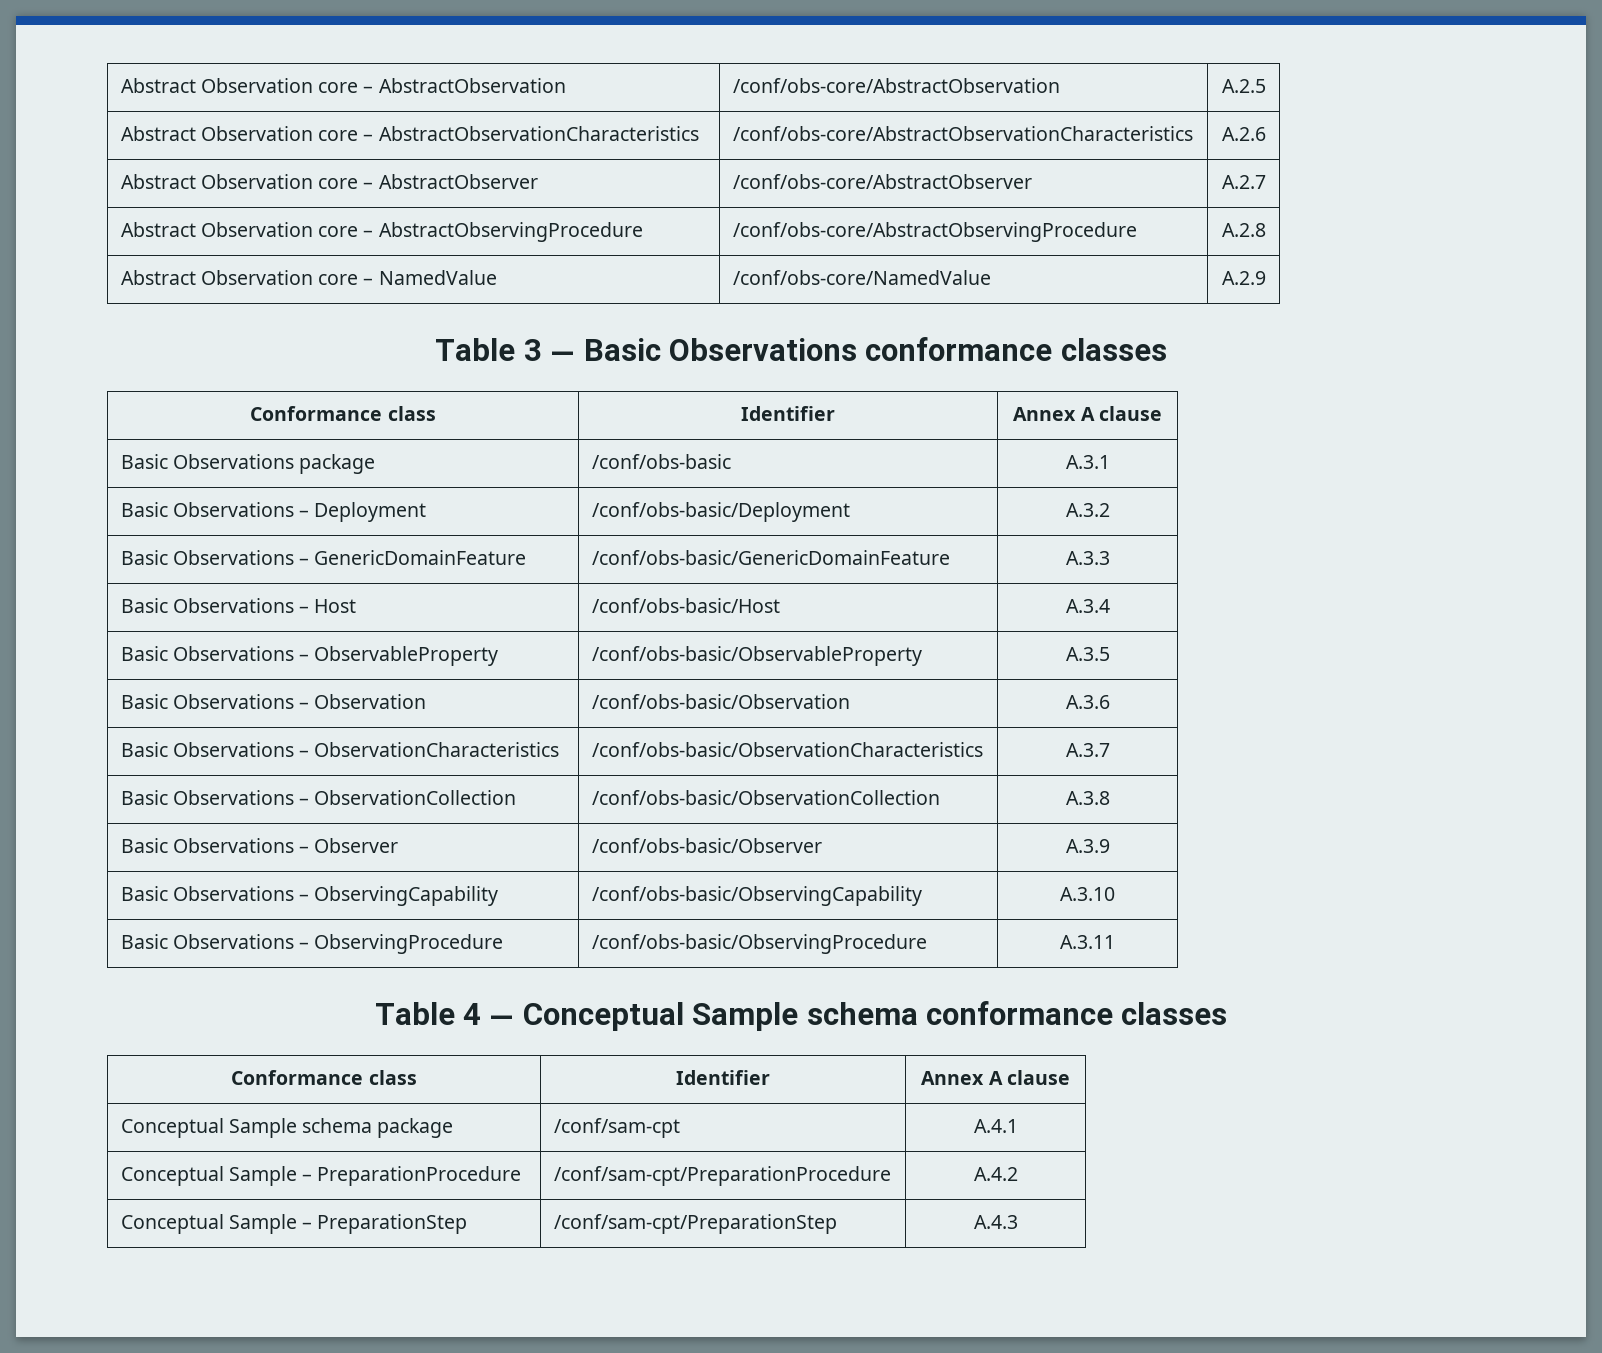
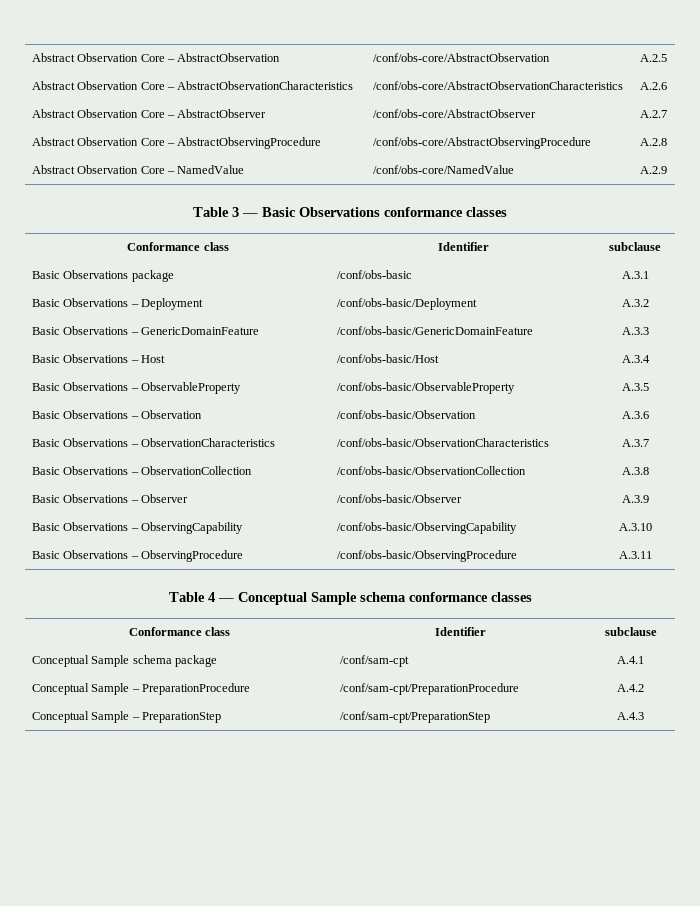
[120,78,359,93] Abstract Observation core -> [31,53,165,62] Abstract Observation Core
[318,130,359,141] core -> [140,82,165,90] Core
[318,178,359,189] core -> [140,110,165,118] Core
[318,226,359,237] core -> [140,138,165,146] Core
[318,274,359,285] core -> [140,166,165,174] Core
[1013,406,1162,421] Annex A clause -> [609,242,661,251] subclause
[921,1070,1070,1085] Annex A clause -> [604,627,657,636] subclause

